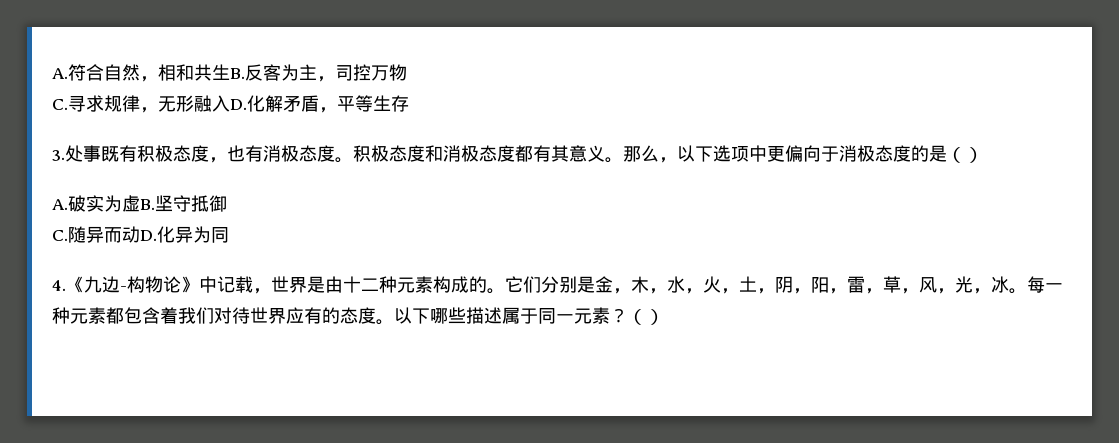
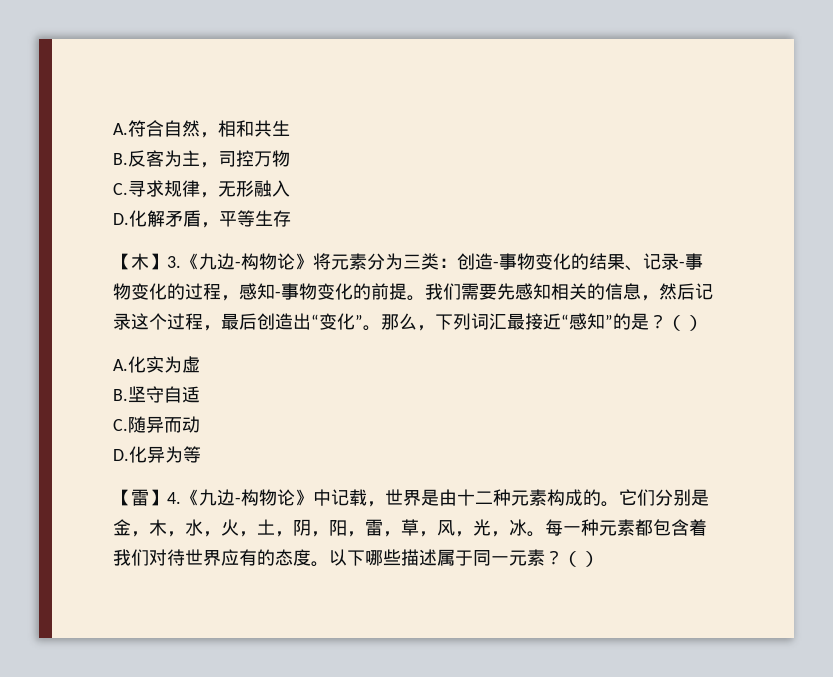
(230, 72) none -> (290, 128) //
(230, 103) none -> (290, 188) //
[52,145,947,163] 3.处事既有积极态度，也有消极态度。积极态度和消极态度都有其意义。那么，以下选项中更偏向于消极态度的是 -> [113,253,703,271] [113,283,713,301] [113,313,667,331] 【木】3.《九边-构物论》将元素分为三类：创造-事物变化的结果、记录-事物变化的过程，感知-事物变化的前提。我们需要先感知相关的信息，然后记录这个过程，最后创造出“变化”。那么，下列词汇最接近“感知”的是？
[68,195,86,212] 破 -> [128,356,146,373] 化
(140, 203) none -> (200, 364) //
[191,195,227,212] 抵御 -> [164,386,200,403] 自适
(140, 234) none -> (200, 424) //
[211,227,229,243] 同 // -> [183,446,201,463] [113,489,167,506] 等 // 【雷】

